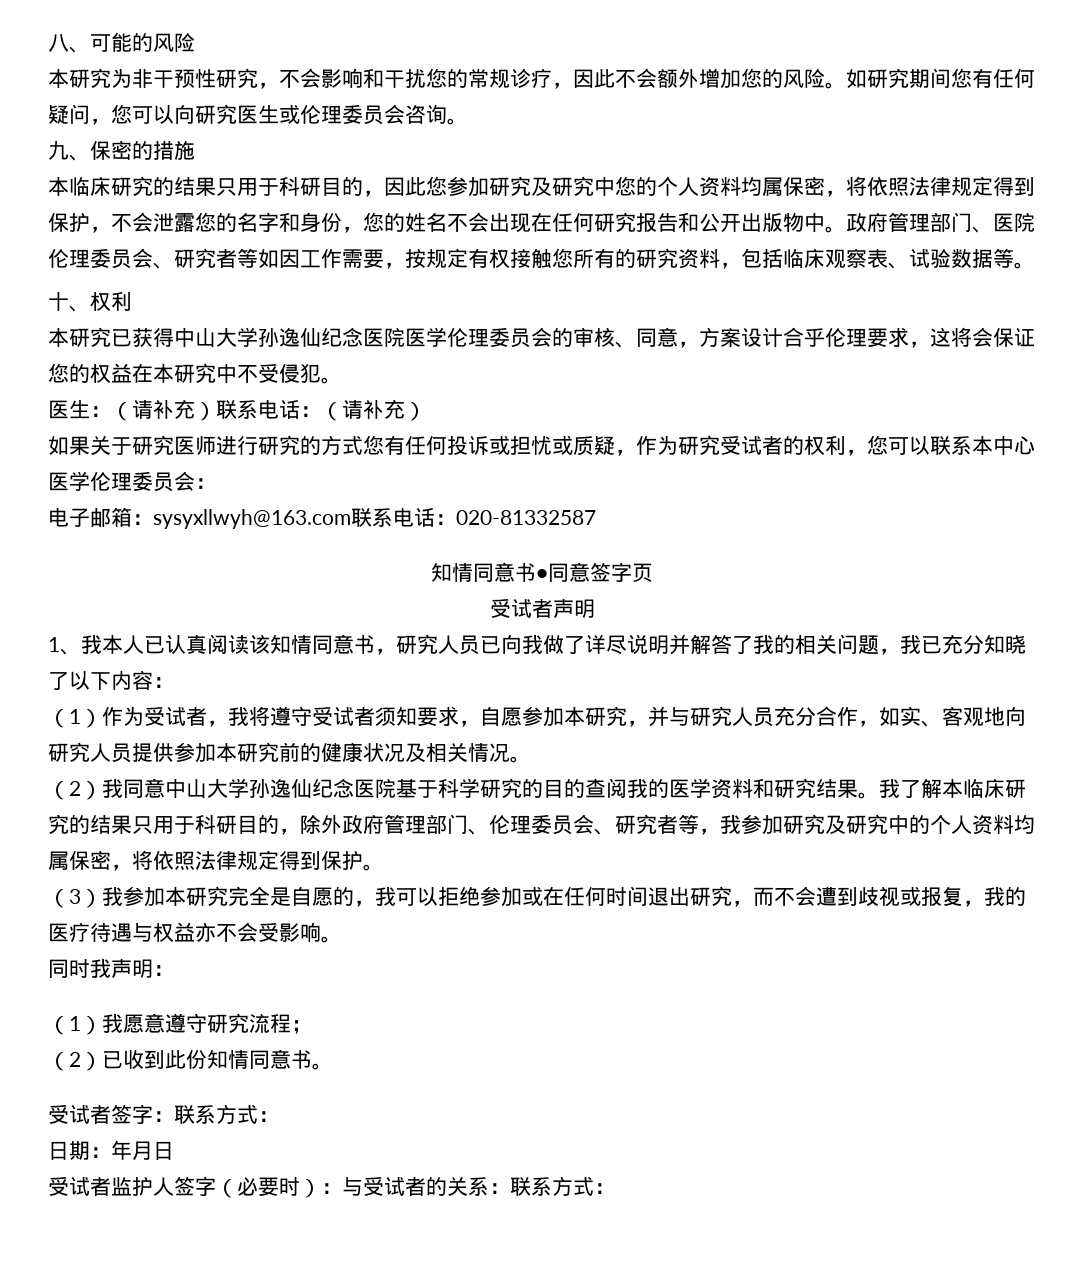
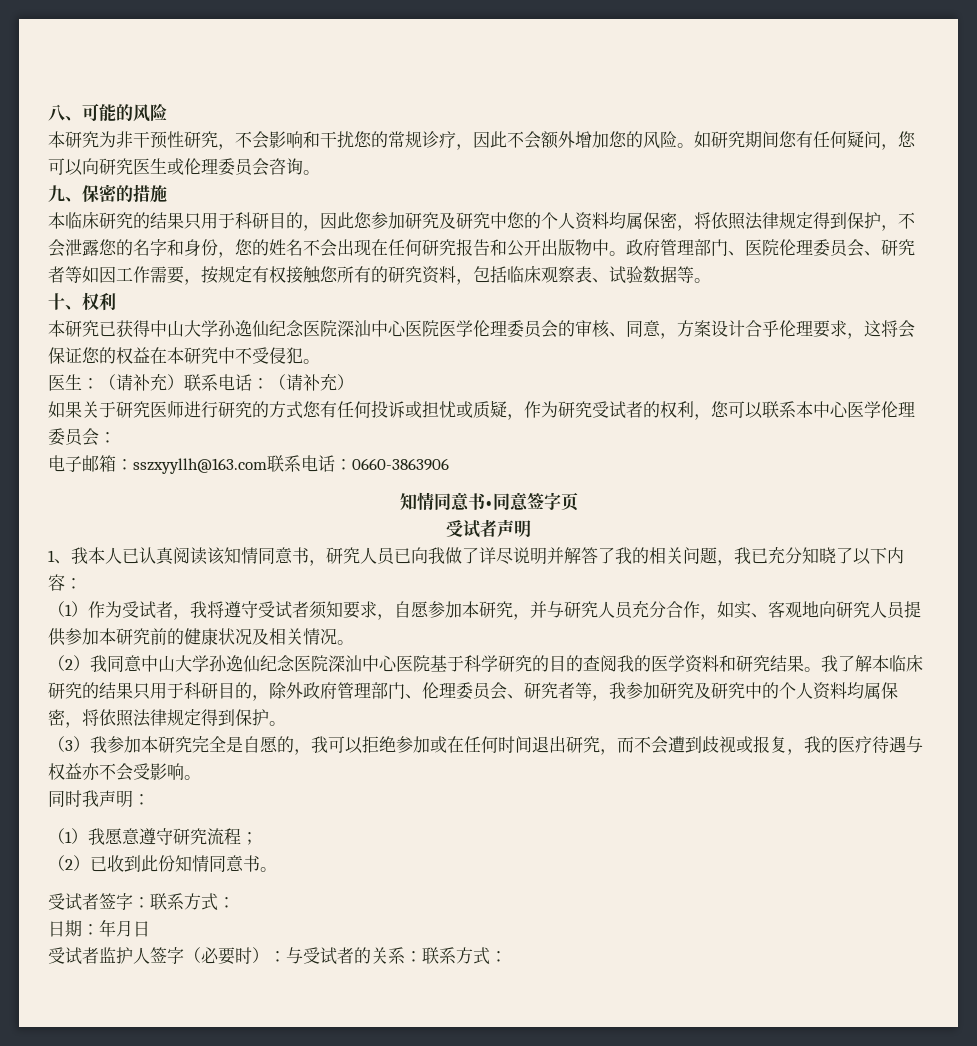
(405, 337) none -> [337,320,439,337] 深汕中心医院
[153,508,596,529] sysyxllwyh@163.com联系电话：020-81332587 -> [133,455,449,474] sszxyyllh@163.com联系电话：0660-3863906
(396, 788) none -> [328,655,430,672] 深汕中心医院

